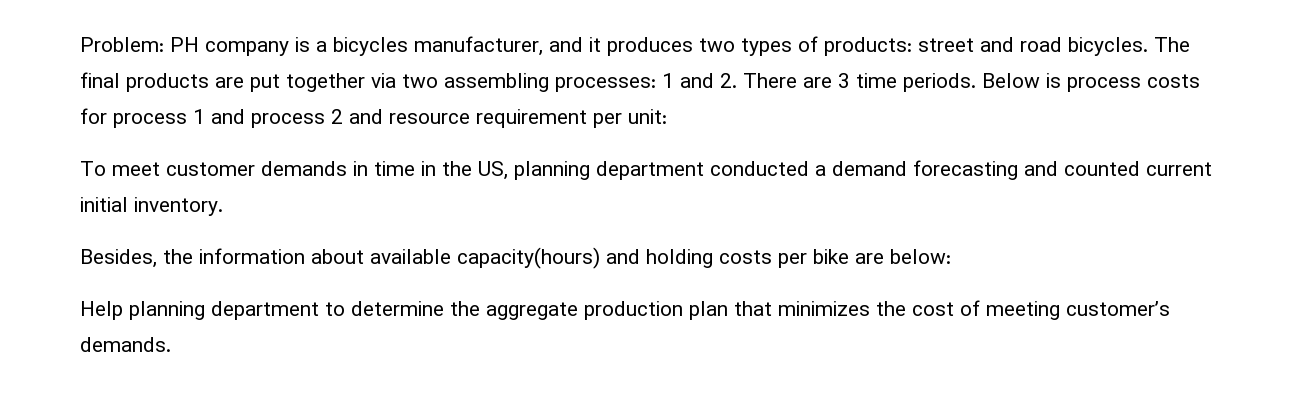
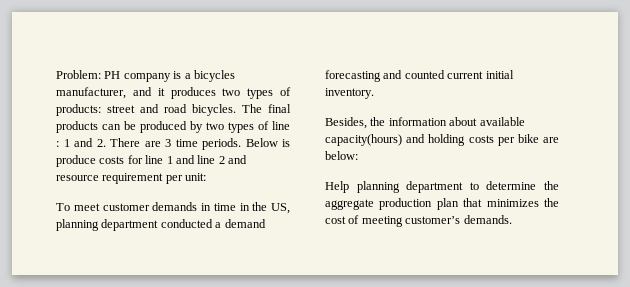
[215,73,656,92] are put together via two assembling processes: -> [102,121,290,133] [56,141,59,147] can be produced by two types of line :
[1067,77,1141,92] process -> [56,155,96,167] produce
[113,109,325,128] process 1 and process -> [145,155,216,164] line 1 and line

